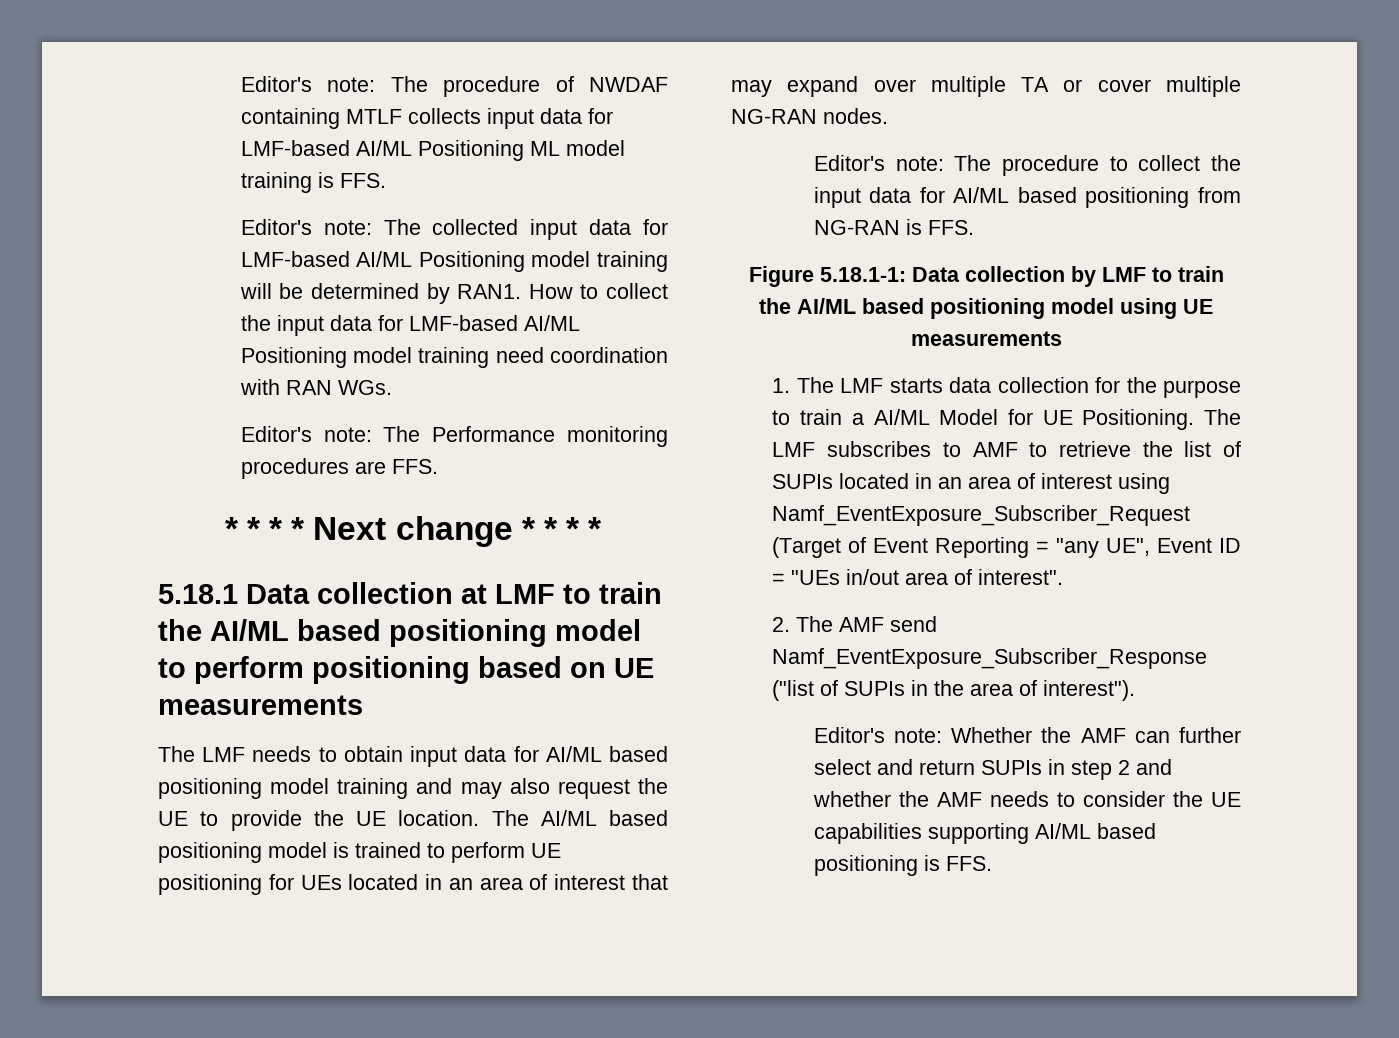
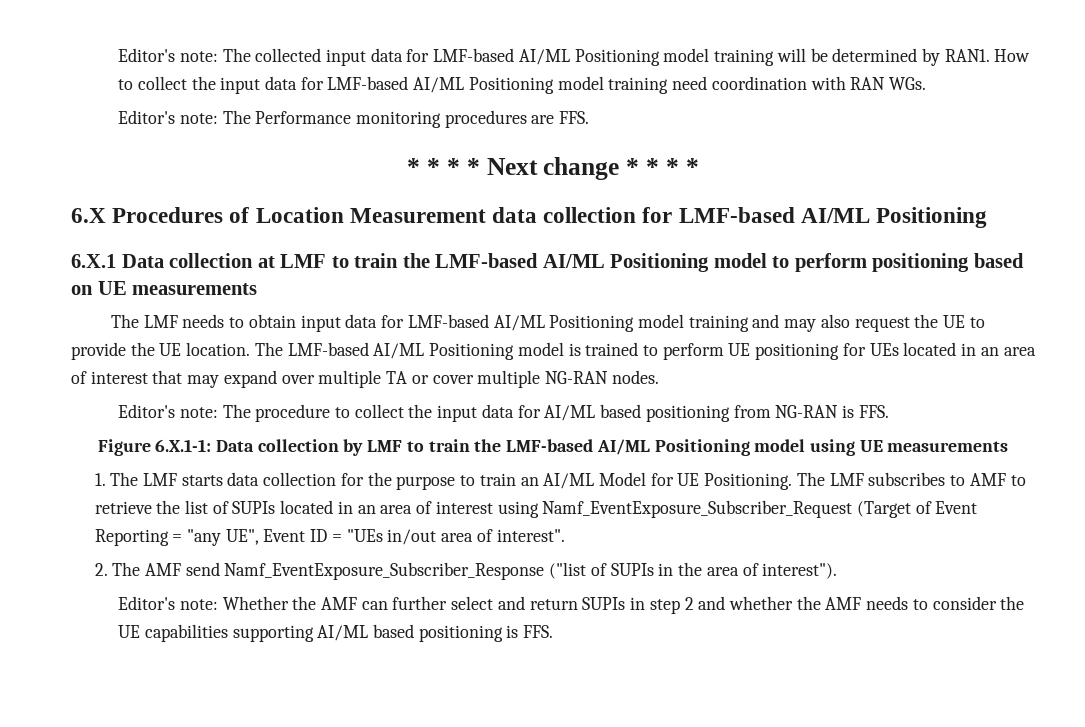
[240,76,668,97] [240,108,613,129] [240,140,625,161] [240,172,386,193] [240,219,421,235] Editor's note: The procedure of NWDAF containing MTLF collects input data for LMF-based AI/ML Positioning ML model training is FFS. // Editor's note: The -> [118,48,251,62] Editor's note: The
[158,584,238,604] 5.18.1 -> [71,207,988,228] [71,254,116,268] 6.X Procedures of Location Measurement data collection for LMF-based AI/ML Positioning // 6.X.1
[210,619,547,647] AI/ML based positioning -> [435,253,710,272] LMF-based AI/ML Positioning
[545,746,668,762] [158,778,262,799] AI/ML based positioning -> [407,314,635,332] LMF-based AI/ML Positioning
[540,810,668,826] [158,842,262,863] AI/ML based positioning -> [287,342,515,360] LMF-based AI/ML Positioning
[819,267,906,282] 5.18.1-1: -> [155,439,212,452] 6.X.1-1:
[797,298,1045,319] AI/ML based positioning -> [506,439,750,456] LMF-based AI/ML Positioning
[851,413,864,425] a -> [520,477,539,486] an

